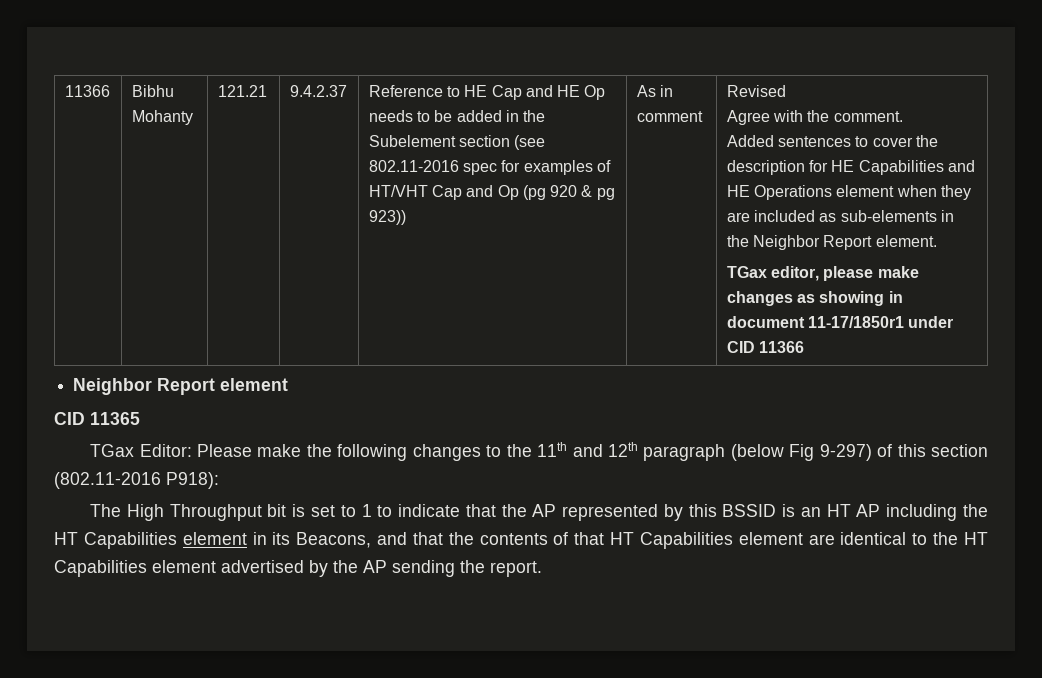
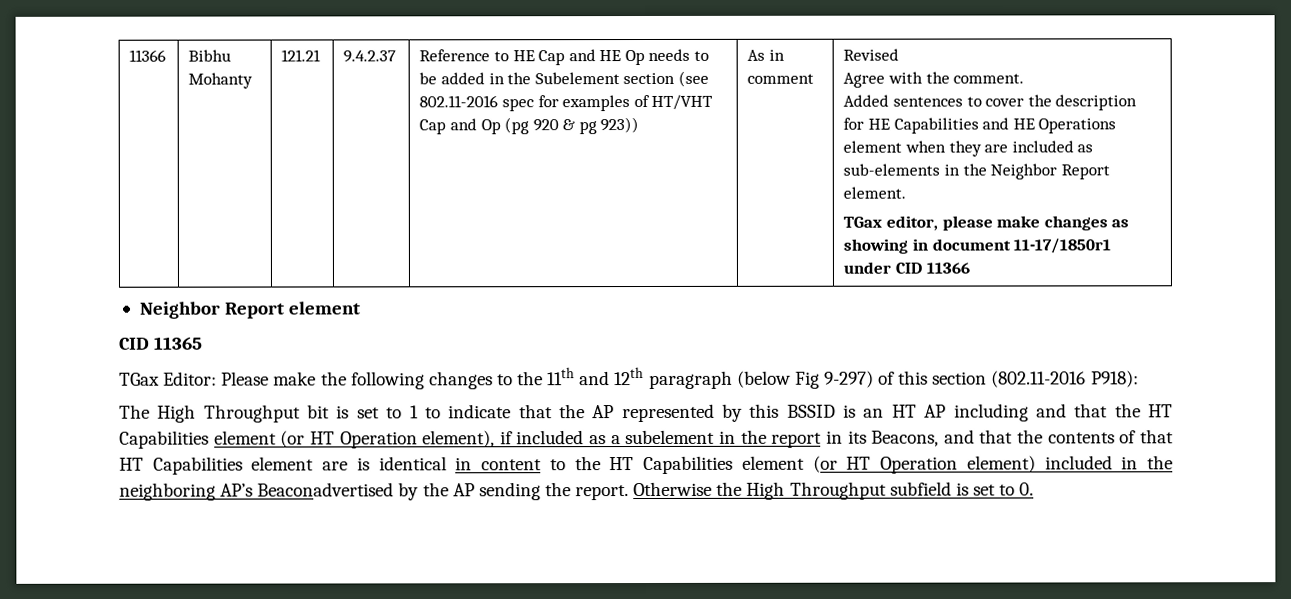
[962,504,988,517] [54,532,247,549] the HT Capabilities element -> [1035,403,1174,418] [119,429,823,449] and that the HT Capabilities element (or HT Operation element), if included as a subelement in the report
[840,532,907,545] identical -> [356,456,543,471] is identical in content
[221,560,304,573] advertised -> [812,455,1173,474] [119,482,395,501] (or HT Operation element) included in the neighboring AP’s Beaconadvertised
(542, 569) none -> [633,481,1035,500] Otherwise the High Throughput subfield is set to 0.

